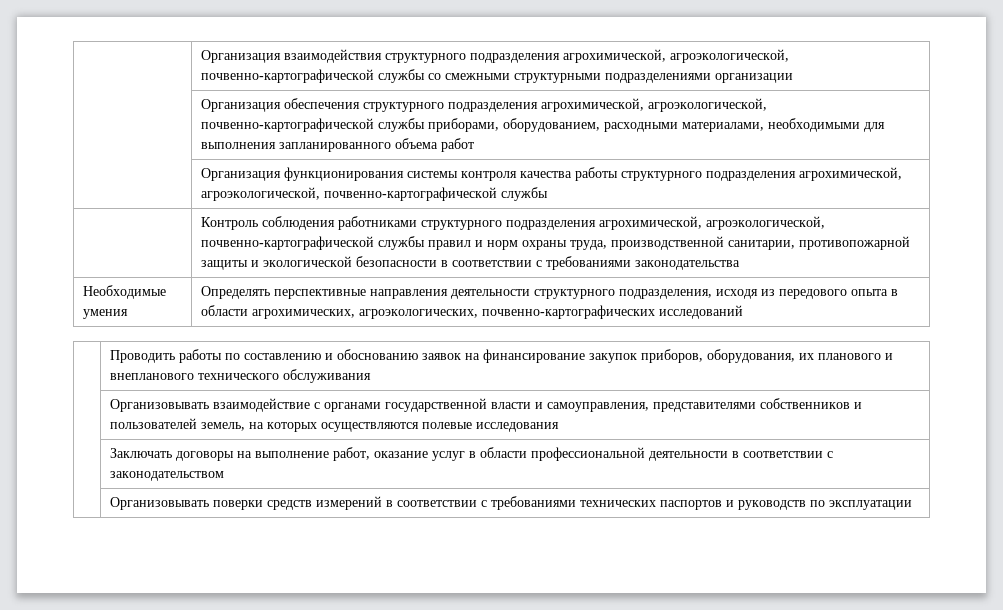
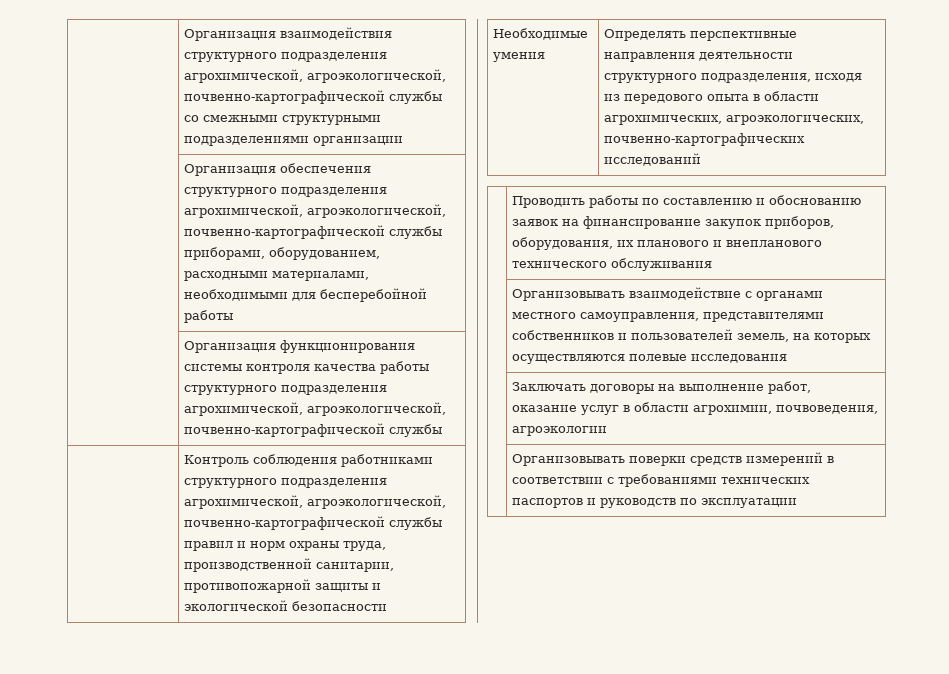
[200,138,474,152] выполнения запланированного объема работ -> [320,288,428,302] [184,310,234,323] бесперебойной работы
[440,256,740,270] в соответствии с требованиями законодательства -> (388, 606) none
[384,398,543,412] государственной власти и -> [512,312,577,319] местного
[530,447,833,461] [109,471,224,481] профессиональной деятельности в соответствии с законодательством -> [693,405,879,415] [512,426,608,436] агрохимии, почвоведения, агроэкологии

